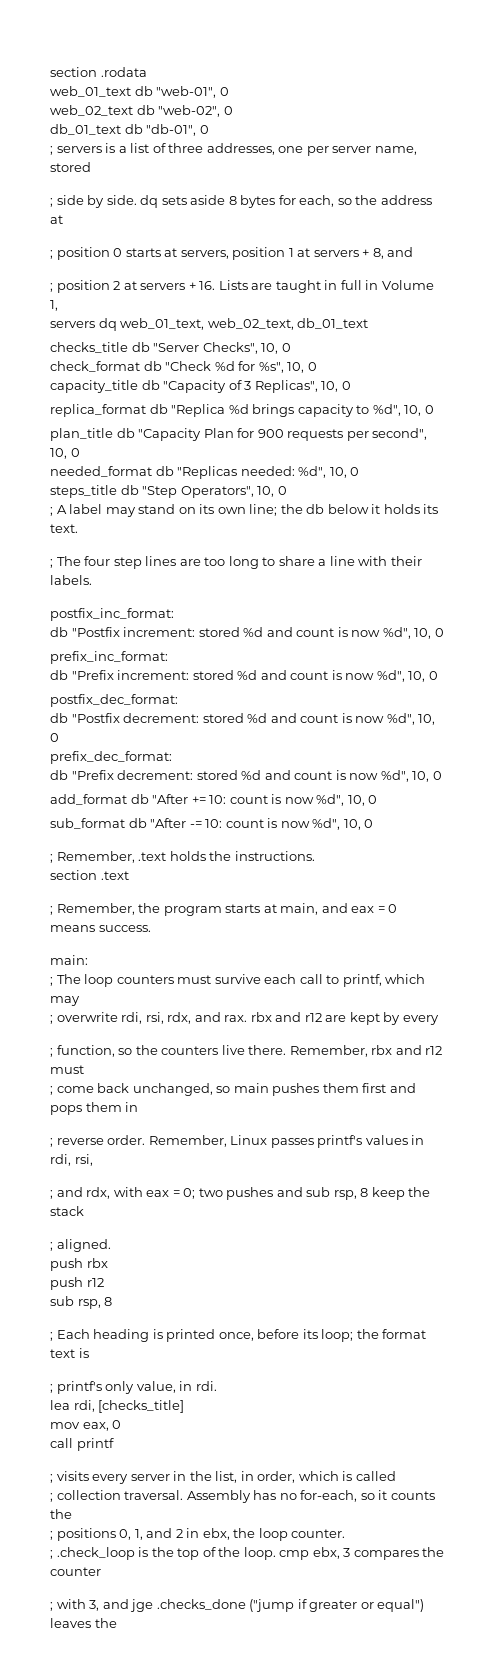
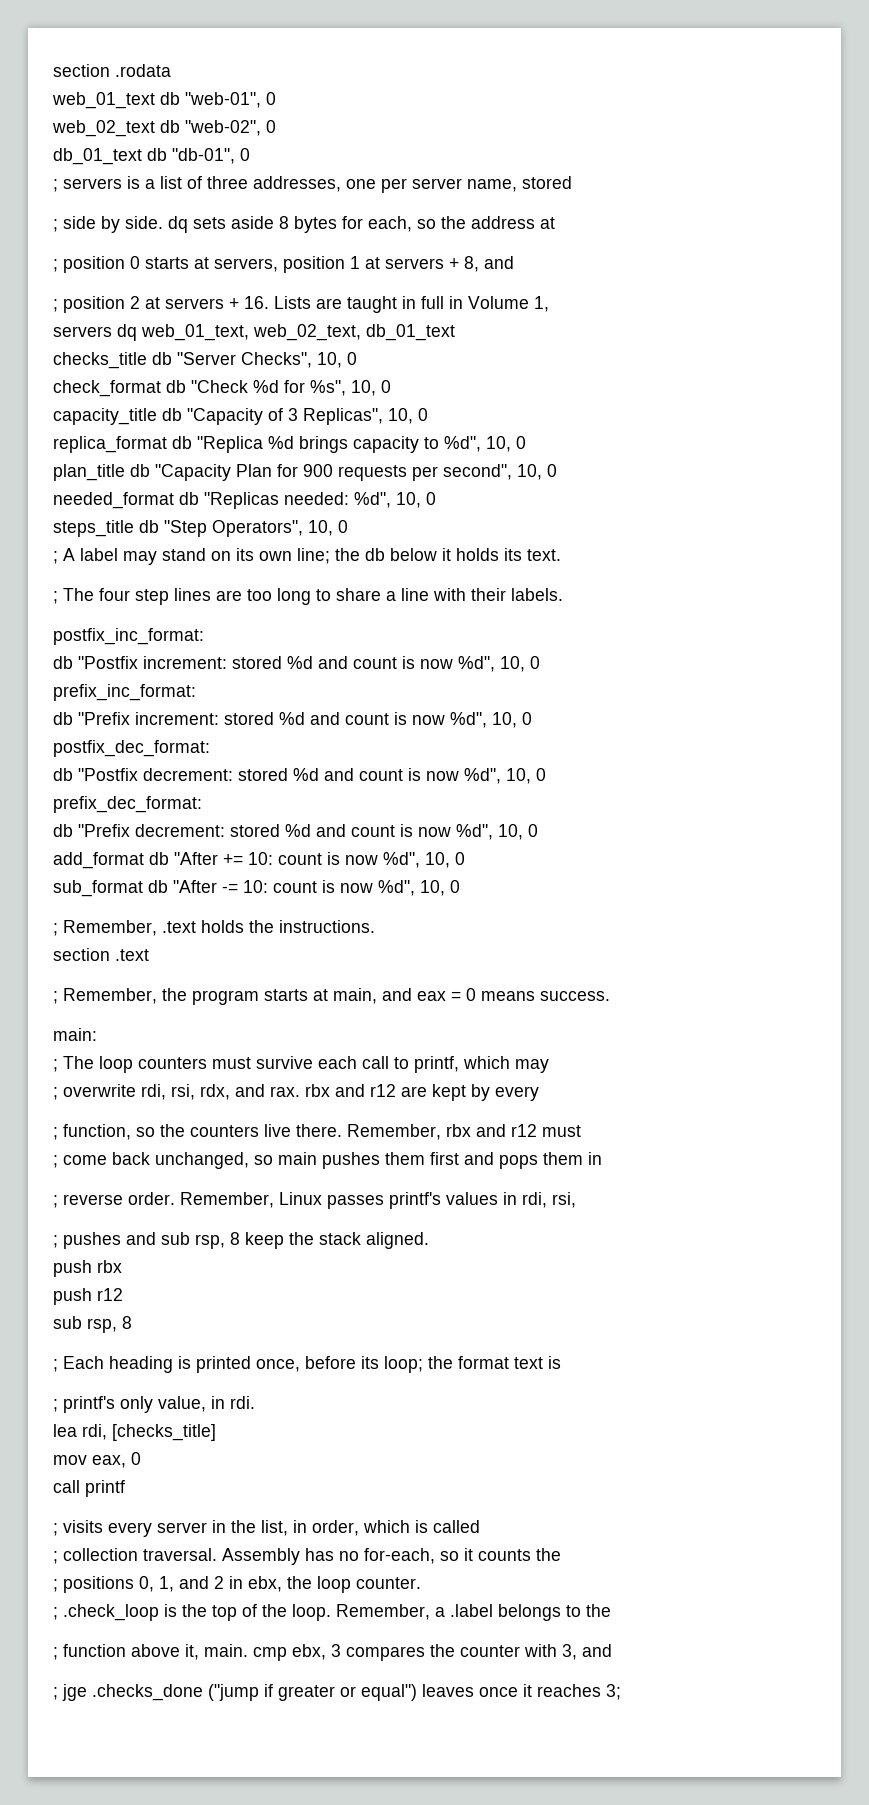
[56,1187,223,1199] and rdx, with eax = 0; two -> (58, 1241) none
[50,1242,53,1251] // ; -> (361, 1238) none
(276, 1553) none -> [336,1604,611,1621] [53,1644,248,1660] Remember, a .label belongs to the // ; function above it, main.
[50,1602,53,1611] // ; -> (520, 1651) none
(129, 1604) none -> [53,1687,58,1700] // ;
[94,1618,117,1628] the -> [479,1684,621,1700] once it reaches 3;

